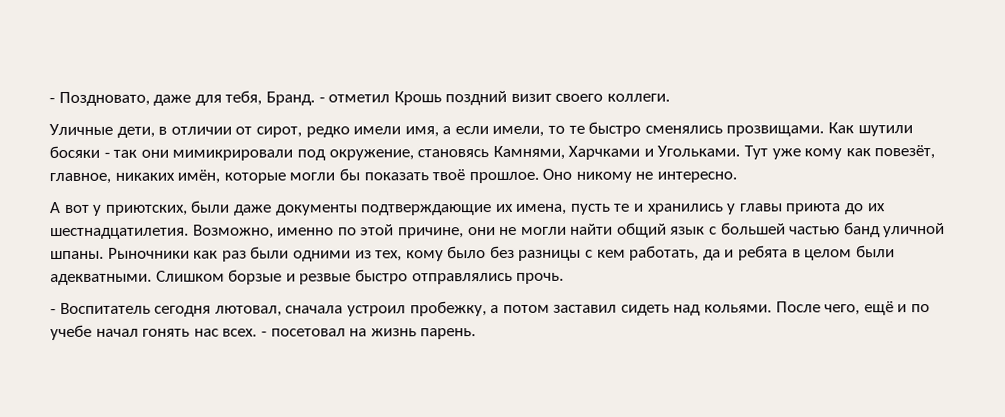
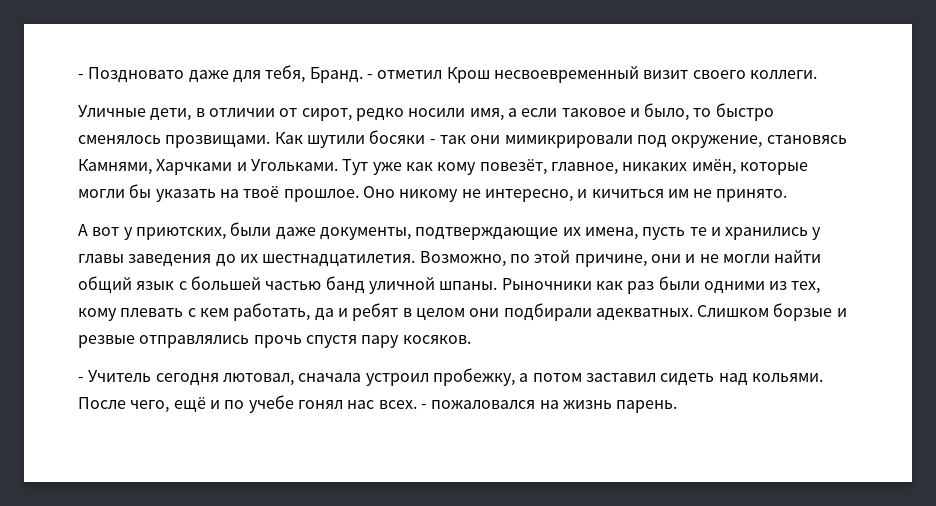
[49,91,150,107] - Поздновато, -> [78,67,185,83] - Поздновато
[393,90,508,106] Крошь поздний -> [446,66,639,83] Крош несвоевременный
[353,126,402,135] имели -> [408,108,466,117] носили
[492,121,723,138] имели, то те быстро сменялись -> [561,103,774,121] [78,135,161,144] таковое и было, то быстро сменялось
[804,148,871,160] кому как -> [405,162,477,175] как кому
[363,172,429,181] показать -> [155,189,239,202] указать на
[657,171,738,183] интересно. -> [484,189,788,202] интересно, и кичиться им не принято.
[274,204,358,216] документы -> [319,227,411,240] документы,
[785,203,842,215] приюта -> [128,254,212,267] заведения
[277,227,335,236] именно -> (506, 259) none
(496, 231) none -> [685,254,696,263] и
[447,245,582,261] было без разницы -> [120,308,184,317] плевать
[738,245,789,261] ребята -> [352,303,399,321] ребят
[855,245,895,258] [50,273,152,286] были адекватными. -> [469,303,693,321] они подбирали адекватных.
[354,269,565,285] [50,302,151,315] быстро отправлялись прочь. // - Воспитатель -> [139,335,471,348] [78,370,152,382] отправлялись прочь спустя пару косяков. // - Учитель
[95,328,191,337] начал гонять -> [297,400,343,409] гонял
[270,328,346,337] посетовал -> [431,400,536,409] пожаловался

